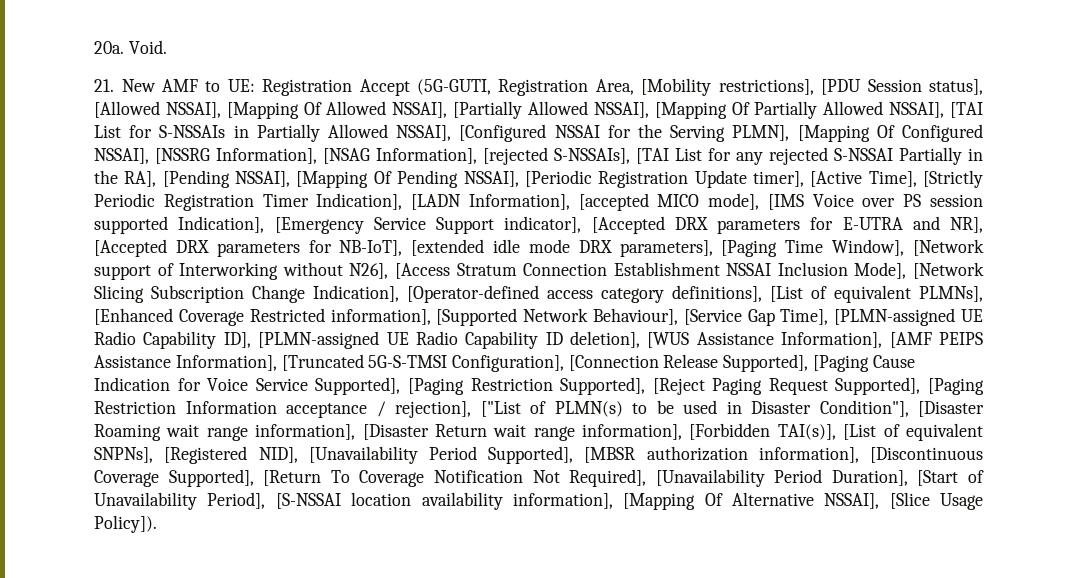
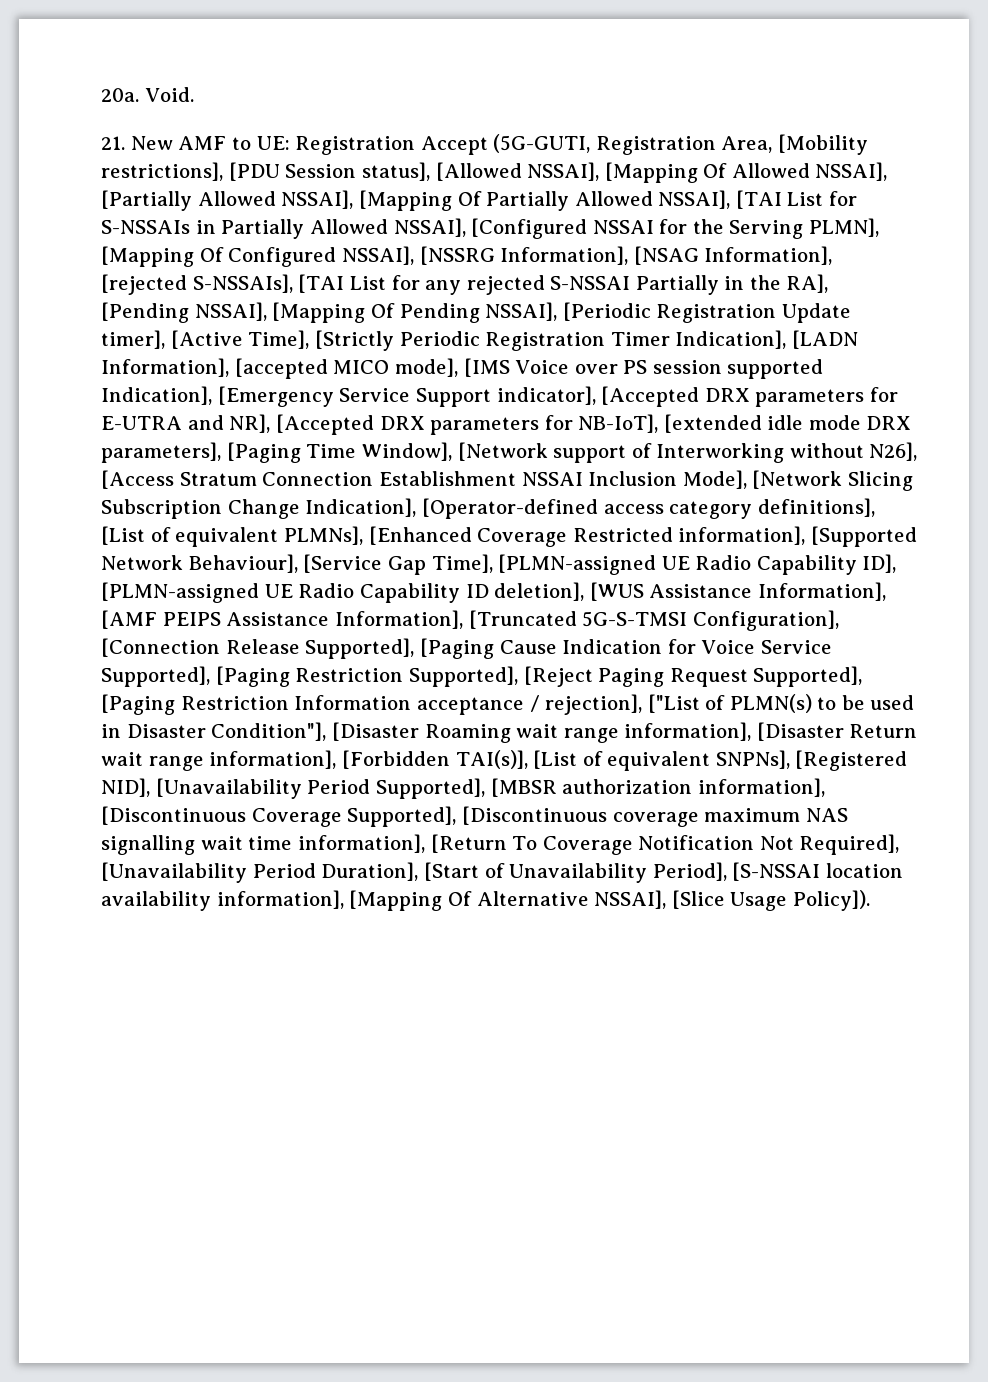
(254, 478) none -> [462,806,848,827] [101,834,426,855] [Discontinuous coverage maximum NAS signalling wait time information],

